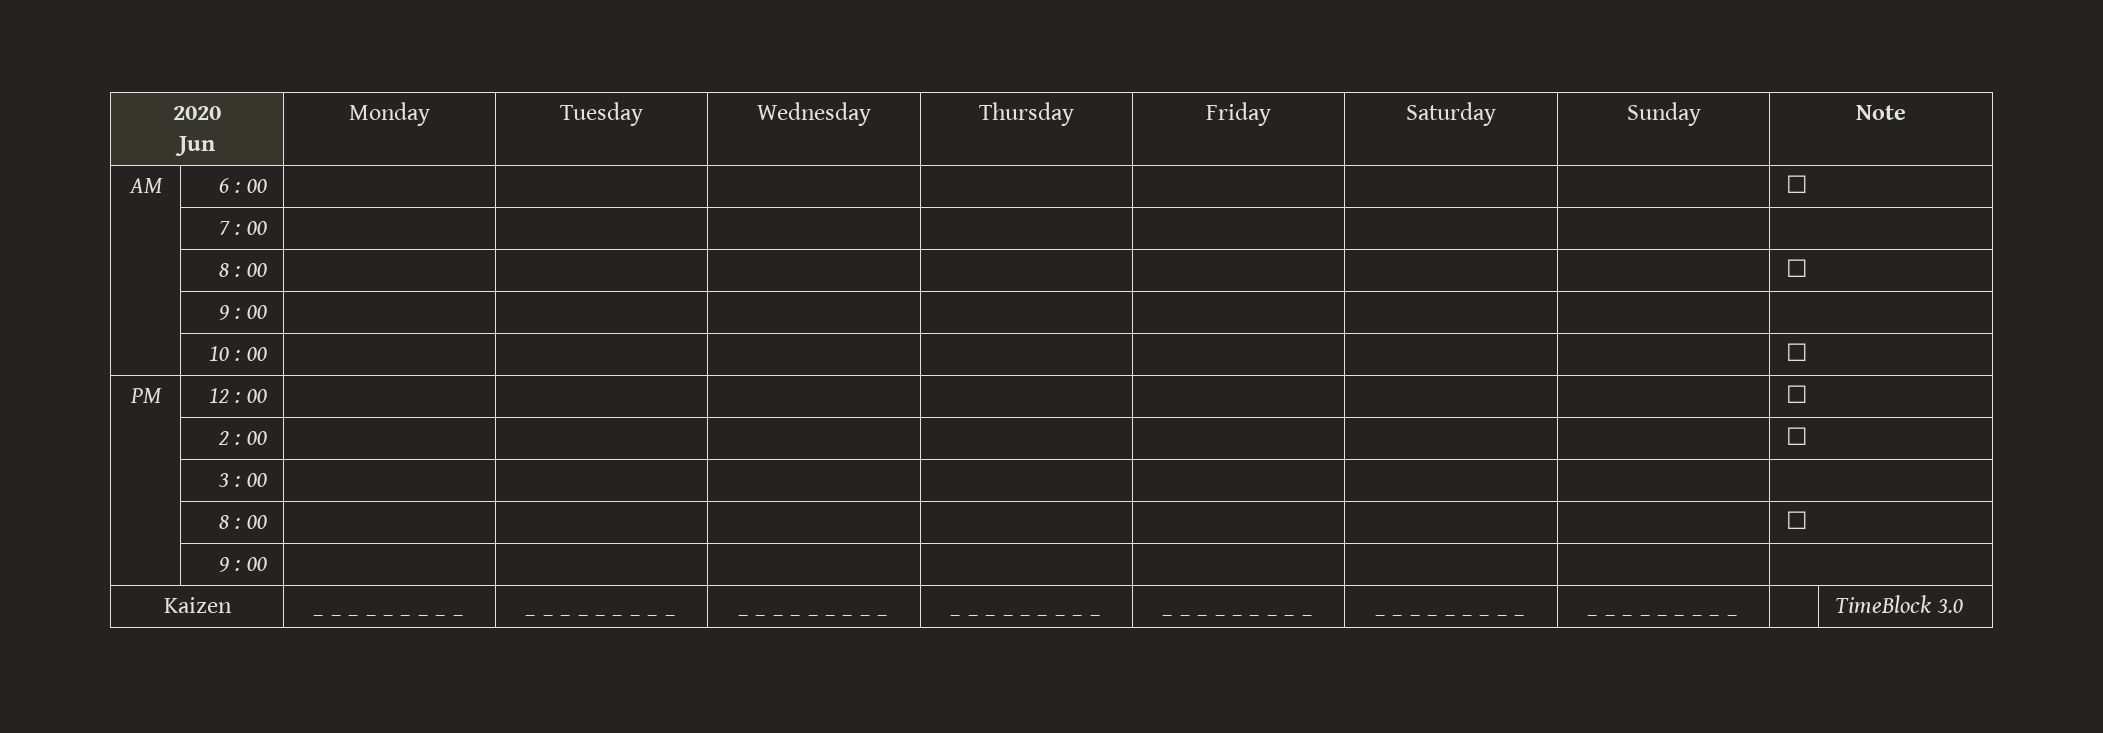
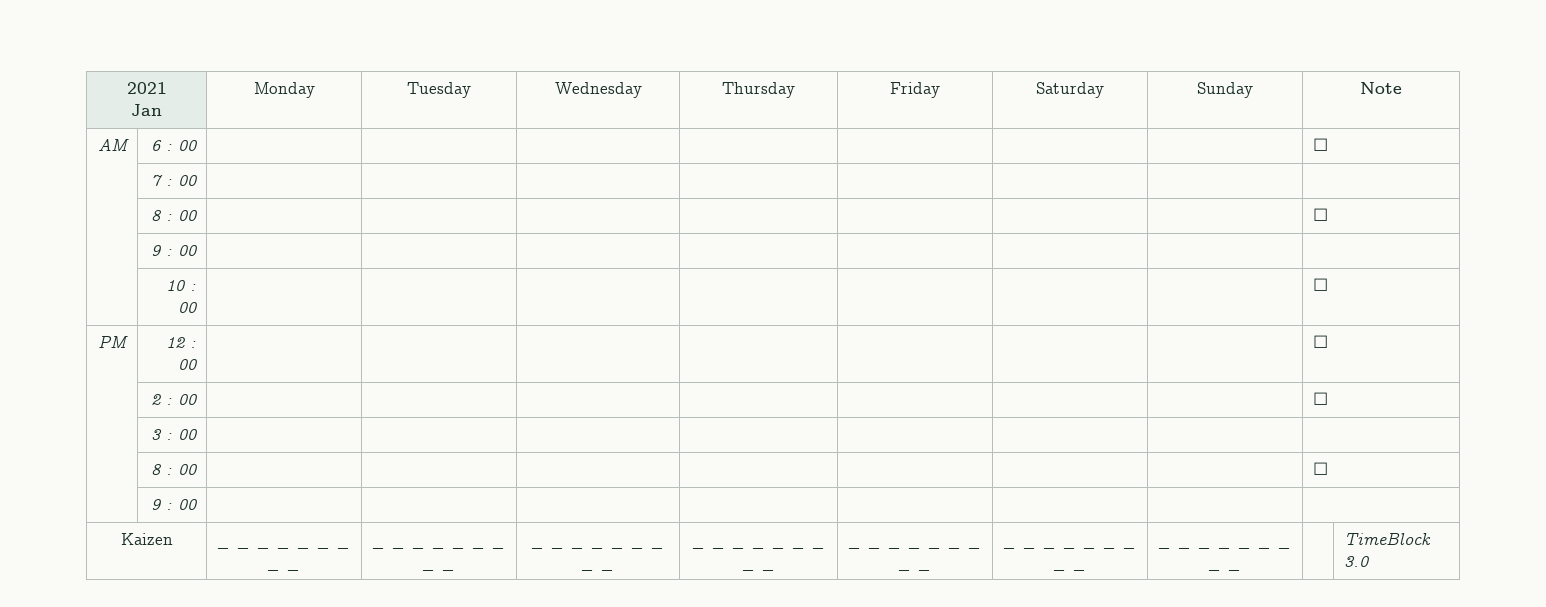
[173,106,221,120] [175,136,215,156] 2020 // Jun -> [126,82,167,94] [131,104,162,116] 2021 // Jan

